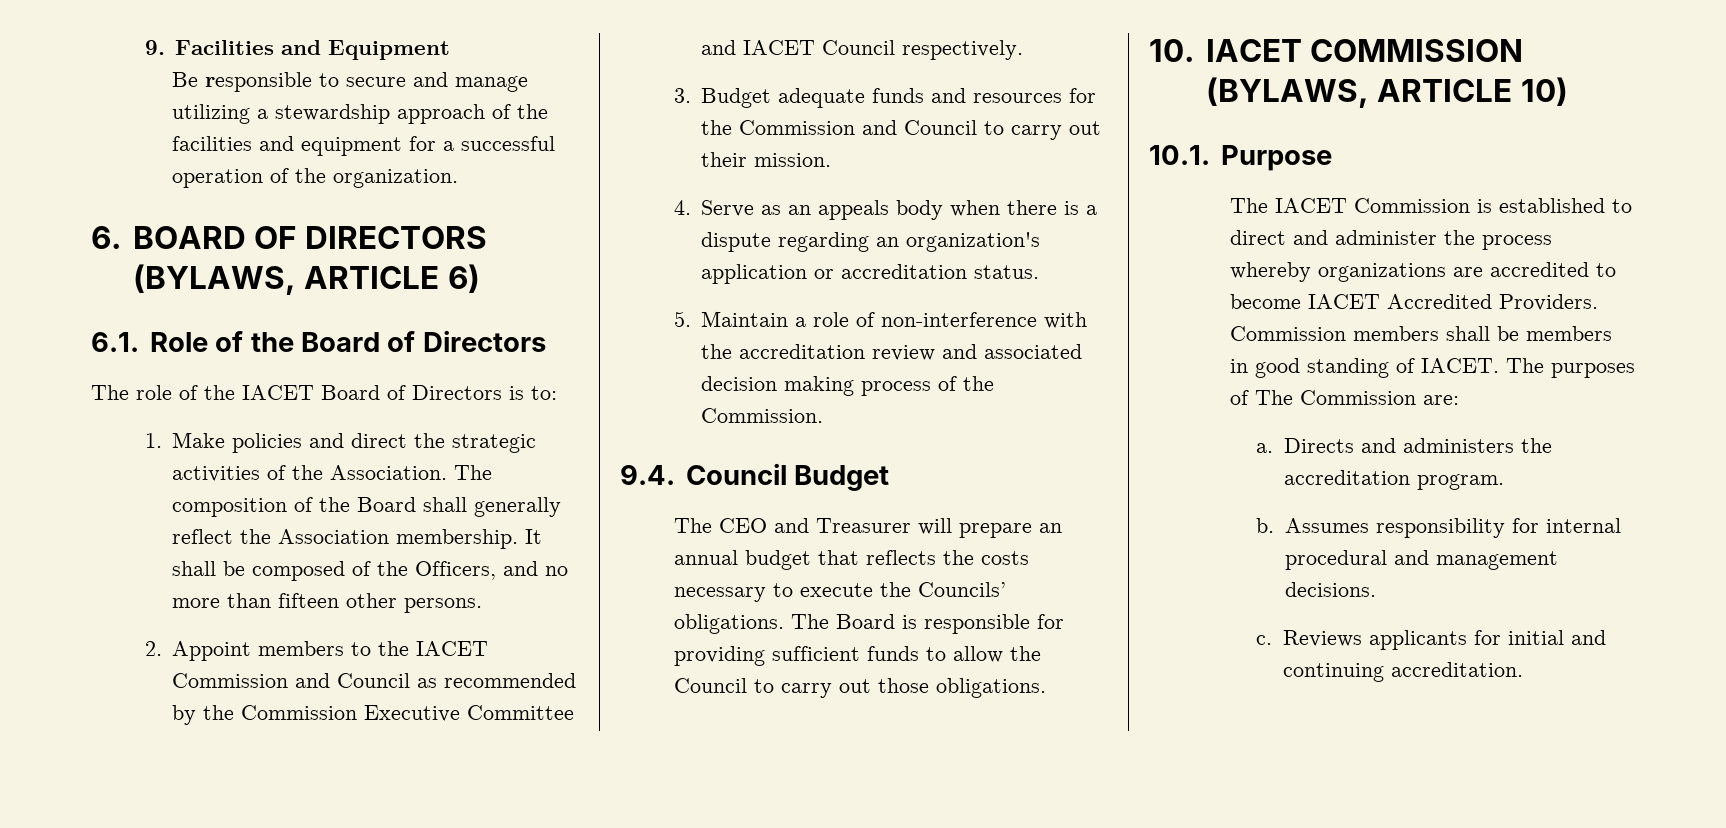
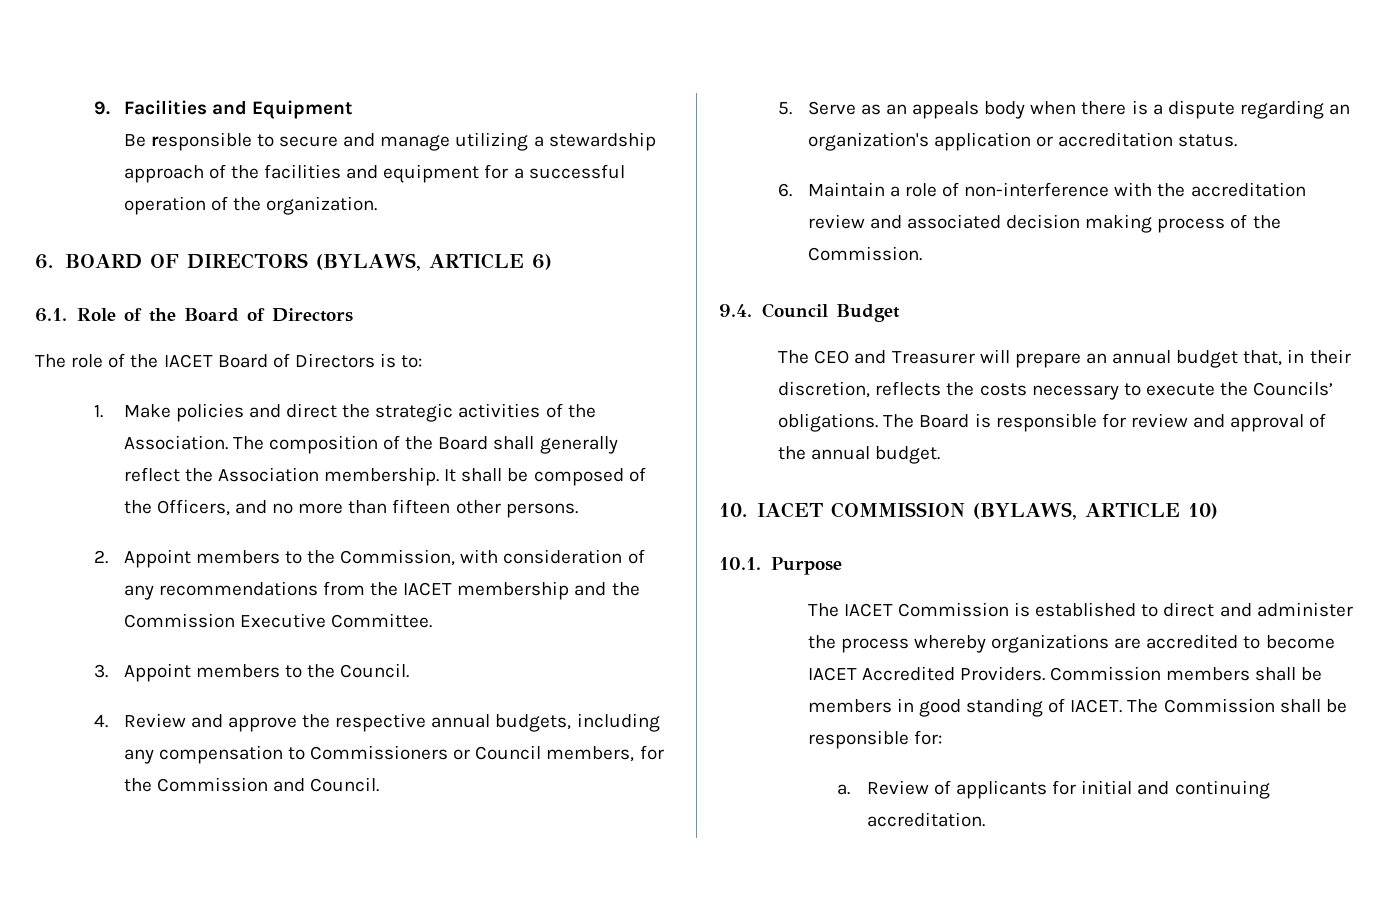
[416,641,489,656] [172,673,577,688] [172,705,575,725] [701,40,1024,60] [673,88,1097,108] [701,120,1102,140] [701,152,832,167] [673,200,691,215] IACET Commission and Council as recommended by the Commission Executive Committee and IACET Council respectively. // 3. Budget adequate funds and resources for the Commission and Council to carry out their mission. // 4. -> [340,549,645,566] [123,581,640,600] [123,613,432,628] [94,663,410,682] [94,713,660,732] [123,745,664,764] [123,777,380,792] [778,102,793,115] Commission, with consideration of any recommendations from the IACET membership and the Commission Executive Committee. // 3. Appoint members to the Council. // 4. Review and approve the respective annual budgets, including any compensation to Commissioners or Council members, for the Commission and Council. // 5.
[673,311,691,327] 5. -> [778,183,793,197] 6.
[817,550,859,565] that -> [1243,349,1351,366] [778,381,871,398] that, in their discretion,
[673,646,1041,666] [673,678,1046,698] providing sufficient funds to allow the Council to carry out those obligations. -> [1130,413,1327,432] [778,446,941,464] review and approval of the annual budget.
[1550,363,1635,378] [1229,390,1459,405] [1256,438,1553,453] [1284,470,1505,490] [1256,518,1622,538] [1285,550,1559,570] [1285,582,1377,597] [1256,630,1363,647] purposes of The Commission are: // a. Directs and administers the accreditation program. // b. Assumes responsibility for internal procedural and management decisions. // c. Reviews -> [1163,698,1347,713] [807,730,942,749] [837,780,951,795] Commission shall be responsible for: // a. Review of

